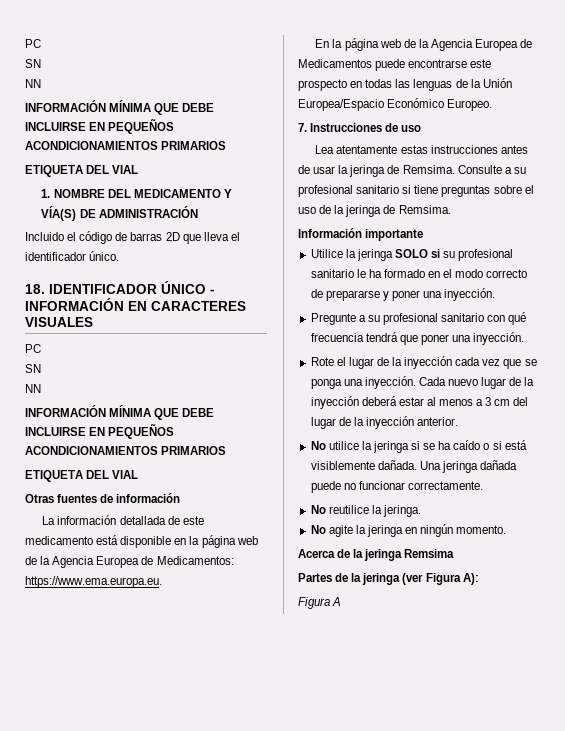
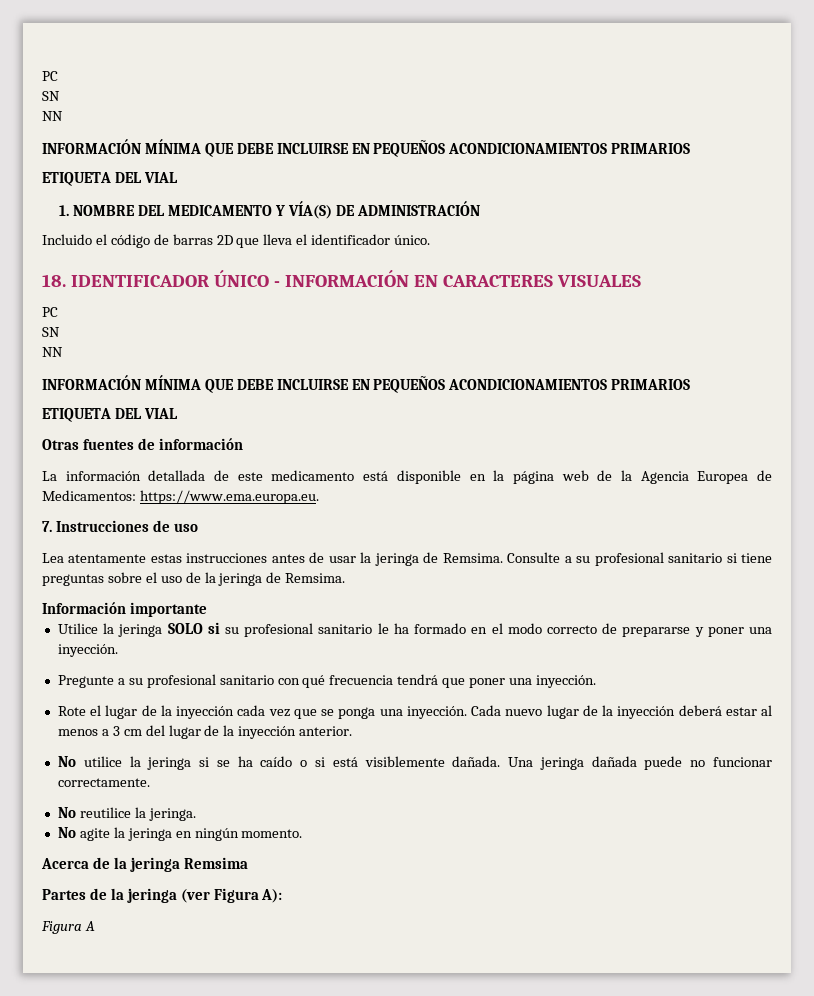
[315,38,533,51] [298,59,492,71] [298,78,512,91] [298,98,493,111] // En la página web de la Agencia Europea de Medicamentos puede encontrarse este prospecto en todas las lenguas de la Unión Europea/Espacio Económico Europeo. -> (319, 497) none

